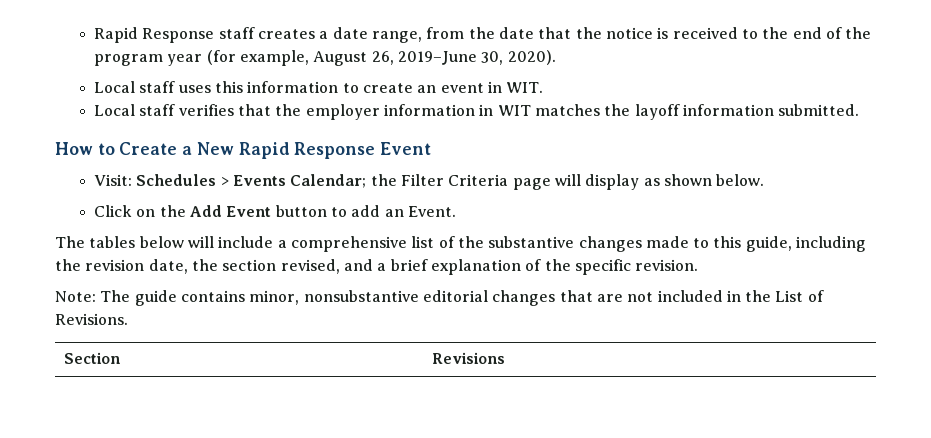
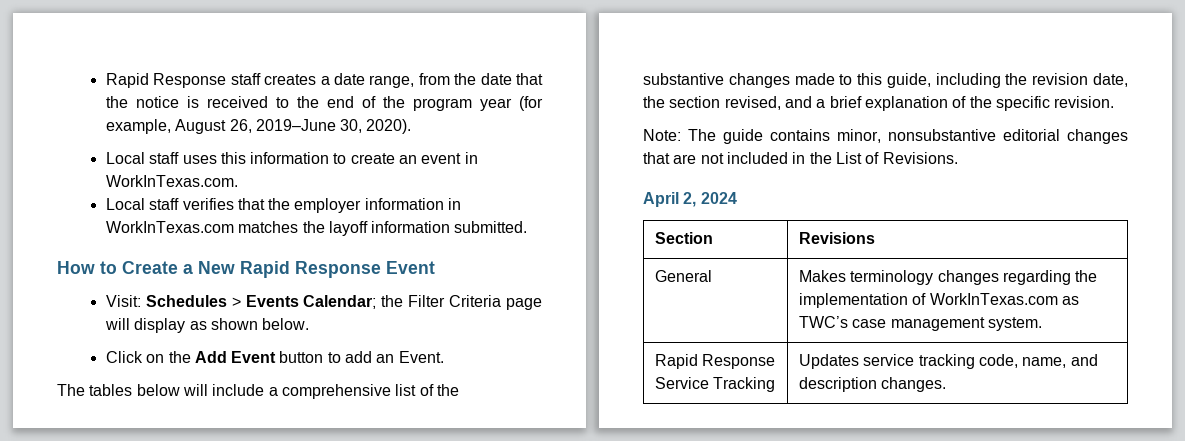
[506,82,544,93] WIT. -> [105,175,238,187] WorkInTexas.com.
[497,105,531,116] WIT -> [105,221,234,233] WorkInTexas.com
(128, 319) none -> [643,192,737,207] // April 2, 2024
(505, 358) none -> [655,270,713,282] [799,270,1098,285] [799,293,1079,308] [799,316,1042,331] [655,354,776,369] [655,377,776,392] [799,354,1098,369] [799,377,947,392] // General | Makes terminology changes regarding the implementation of WorkInTexas.com as TWC’s case management system. // Rapid Response Service Tracking | Updates service tracking code, name, and description changes.

